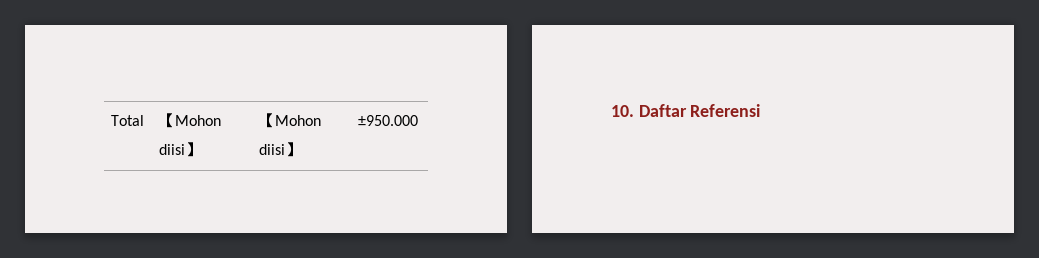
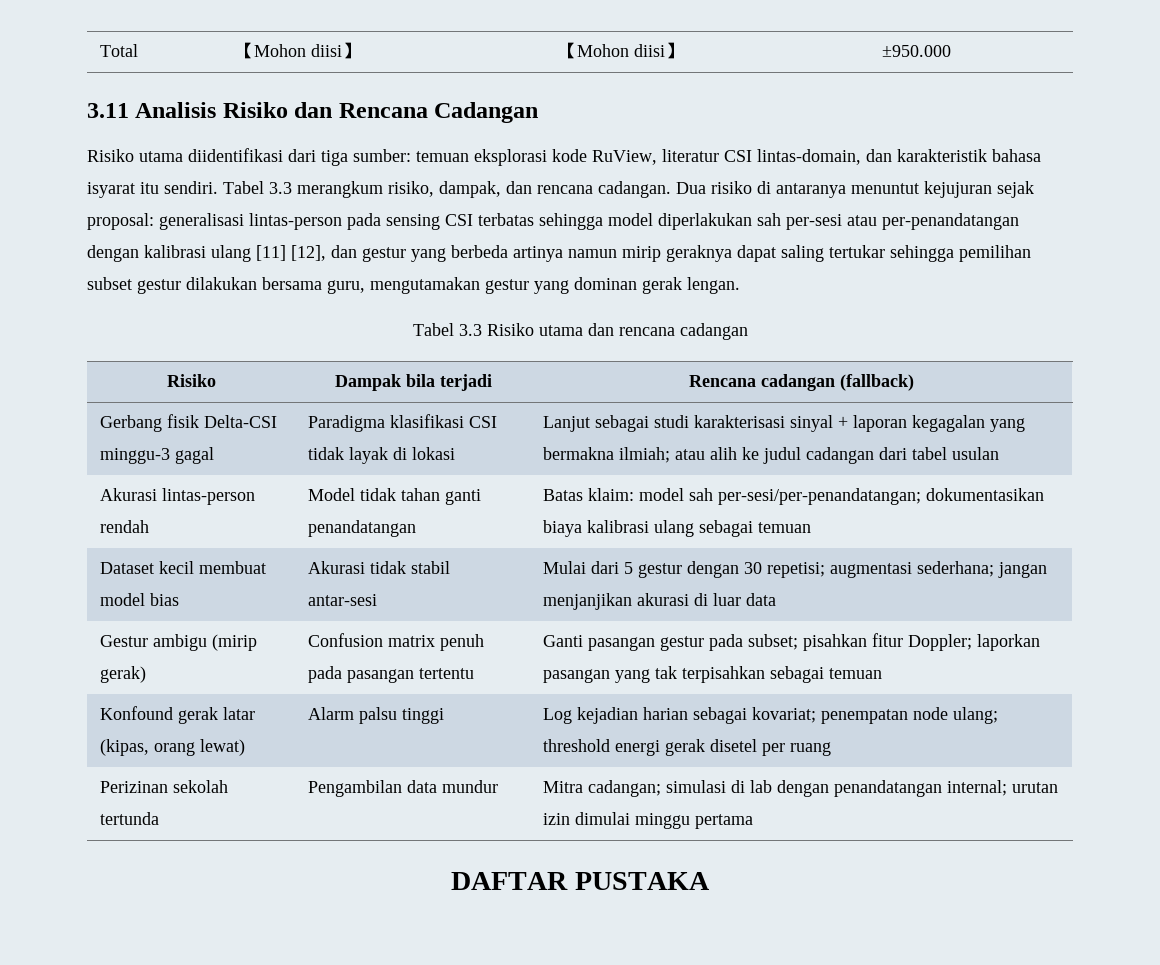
[611,104,761,117] 10. Daftar Referensi -> [87,102,539,123] [87,148,1041,166] [87,181,1034,198] [87,213,1019,230] [87,245,1031,262] [87,277,740,294] [412,323,748,340] [167,374,216,387] [334,374,492,391] [689,374,914,391] [99,414,277,432] [99,447,214,464] [307,414,497,432] [307,447,455,464] [542,415,1025,432] [542,447,999,464] [99,488,255,505] [99,520,149,533] [307,488,481,505] [307,520,416,537] [542,488,1044,505] [542,520,811,537] [99,561,266,574] [99,593,179,606] [307,561,450,574] [307,594,377,606] [542,561,1047,578] [542,593,776,610] [99,634,257,651] [99,666,146,683] [307,633,484,651] [307,666,474,683] [542,633,1040,651] [542,666,882,683] [99,706,255,724] [99,739,245,756] [307,707,444,724] [542,707,998,724] [542,739,831,756] [99,780,228,793] [99,812,159,825] [307,780,498,797] [542,780,1058,797] [542,812,753,829] [451,872,710,890] 3.11 Analisis Risiko dan Rencana Cadangan // Risiko utama diidentifikasi dari tiga sumber: temuan eksplorasi kode RuView, literatur CSI lintas-domain, dan karakteristik bahasa isyarat itu sendiri. Tabel 3.3 merangkum risiko, dampak, dan rencana cadangan. Dua risiko di antaranya menuntut kejujuran sejak proposal: generalisasi lintas-person pada sensing CSI terbatas sehingga model diperlakukan sah per-sesi atau per-penandatangan dengan kalibrasi ulang [11] [12], dan gestur yang berbeda artinya namun mirip geraknya dapat saling tertukar sehingga pemilihan subset gestur dilakukan bersama guru, mengutamakan gestur yang dominan gerak lengan. // Tabel 3.3 Risiko utama dan rencana cadangan // Risiko | Dampak bila terjadi | Rencana cadangan (fallback) // Gerbang fisik Delta-CSI minggu-3 gagal | Paradigma klasifikasi CSI tidak layak di lokasi | Lanjut sebagai studi karakterisasi sinyal + laporan kegagalan yang bermakna ilmiah; atau alih ke judul cadangan dari tabel usulan // Akurasi lintas-person rendah | Model tidak tahan ganti penandatangan | Batas klaim: model sah per-sesi/per-penandatangan; dokumentasikan biaya kalibrasi ulang sebagai temuan // Dataset kecil membuat model bias | Akurasi tidak stabil antar-sesi | Mulai dari 5 gestur dengan 30 repetisi; augmentasi sederhana; jangan menjanjikan akurasi di luar data // Gestur ambigu (mirip gerak) | Confusion matrix penuh pada pasangan tertentu | Ganti pasangan gestur pada subset; pisahkan fitur Doppler; laporkan pasangan yang tak terpisahkan sebagai temuan // Konfound gerak latar (kipas, orang lewat) | Alarm palsu tinggi | Log kejadian harian sebagai kovariat; penempatan node ulang; threshold energi gerak disetel per ruang // Perizinan sekolah tertunda | Pengambilan data mundur | Mitra cadangan; simulasi di lab dengan penandatangan internal; urutan izin dimulai minggu pertama // DAFTAR PUSTAKA

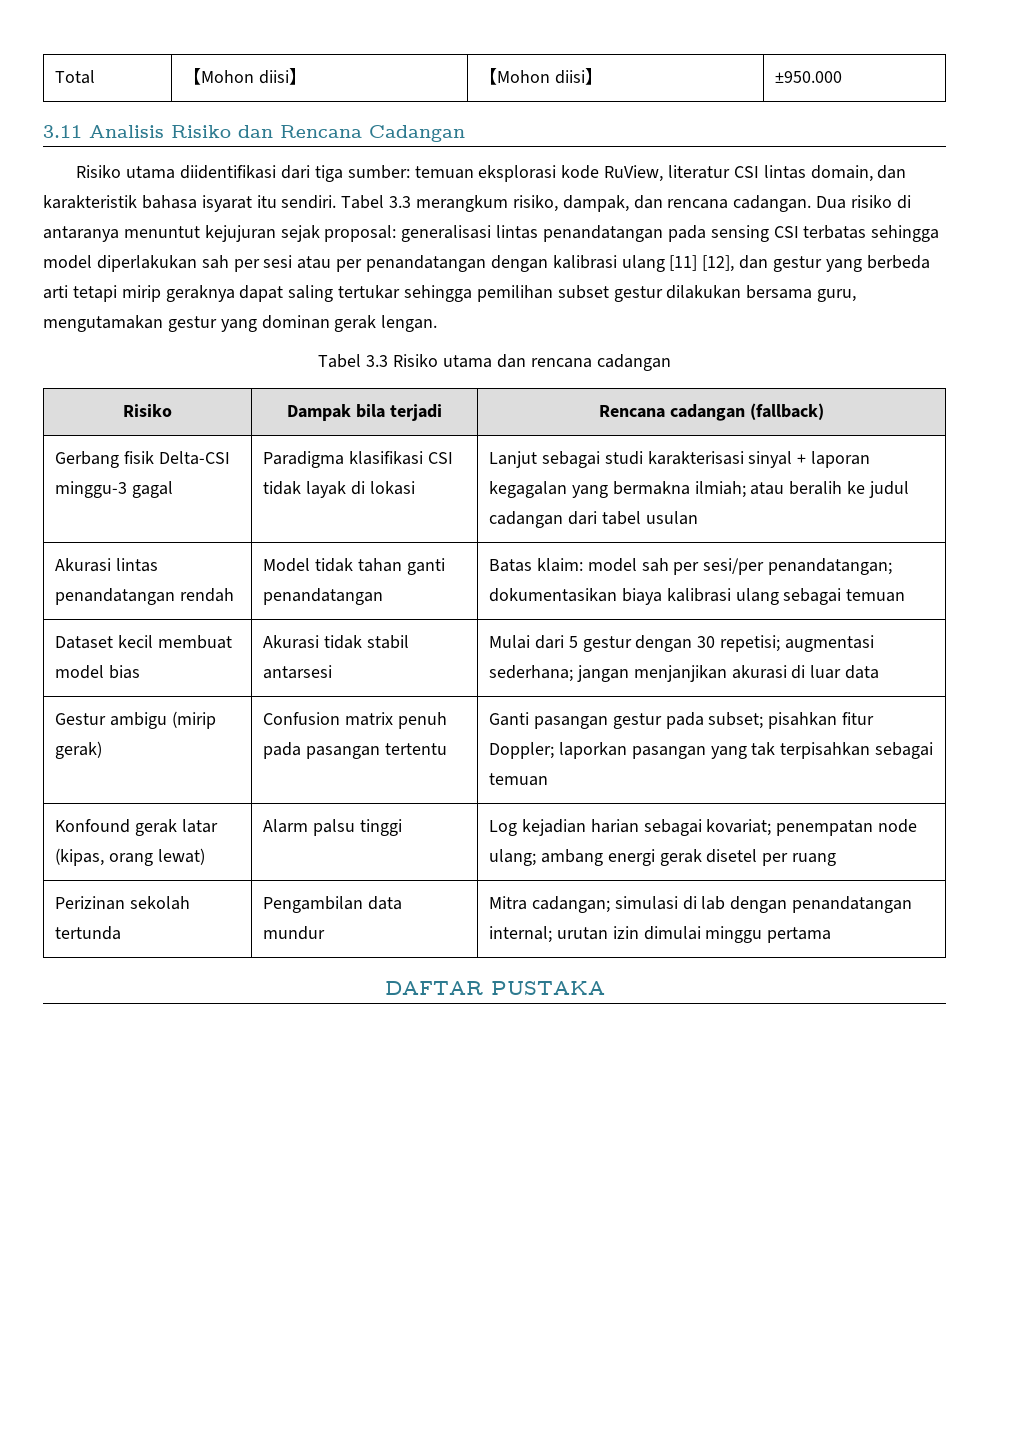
[757,149,861,165] lintas-domain, -> [763,165,873,182] lintas domain,
[249,213,342,230] lintas-person -> [496,225,664,242] lintas penandatangan
[786,213,1019,230] per-sesi atau per-penandatangan -> [233,255,487,272] per sesi atau per penandatangan
[513,246,617,262] artinya namun -> [43,285,117,302] arti tetapi
[709,447,737,460] alih -> [789,481,843,495] beralih
[161,488,255,505] lintas-person -> [115,558,158,572] [54,588,175,605] lintas penandatangan
[717,488,921,505] per-sesi/per-penandatangan; -> [673,558,893,575] per sesi/per penandatangan;
[307,594,377,606] antar-sesi -> [262,665,332,679] antarsesi
[542,739,610,752] threshold -> [540,849,603,866] ambang

